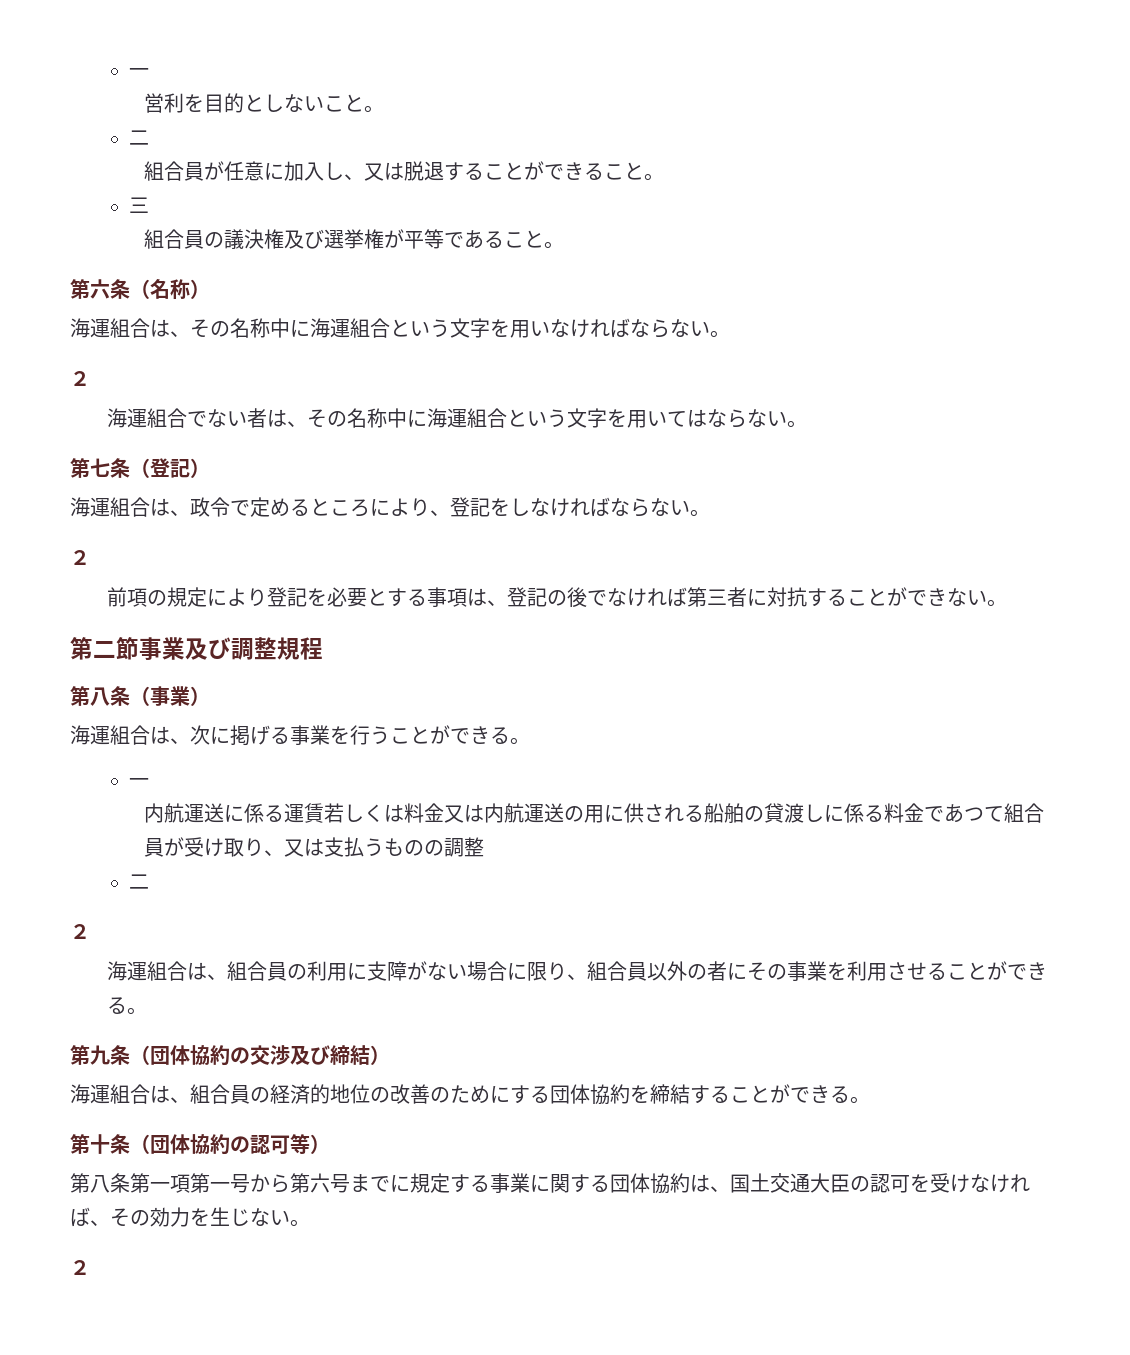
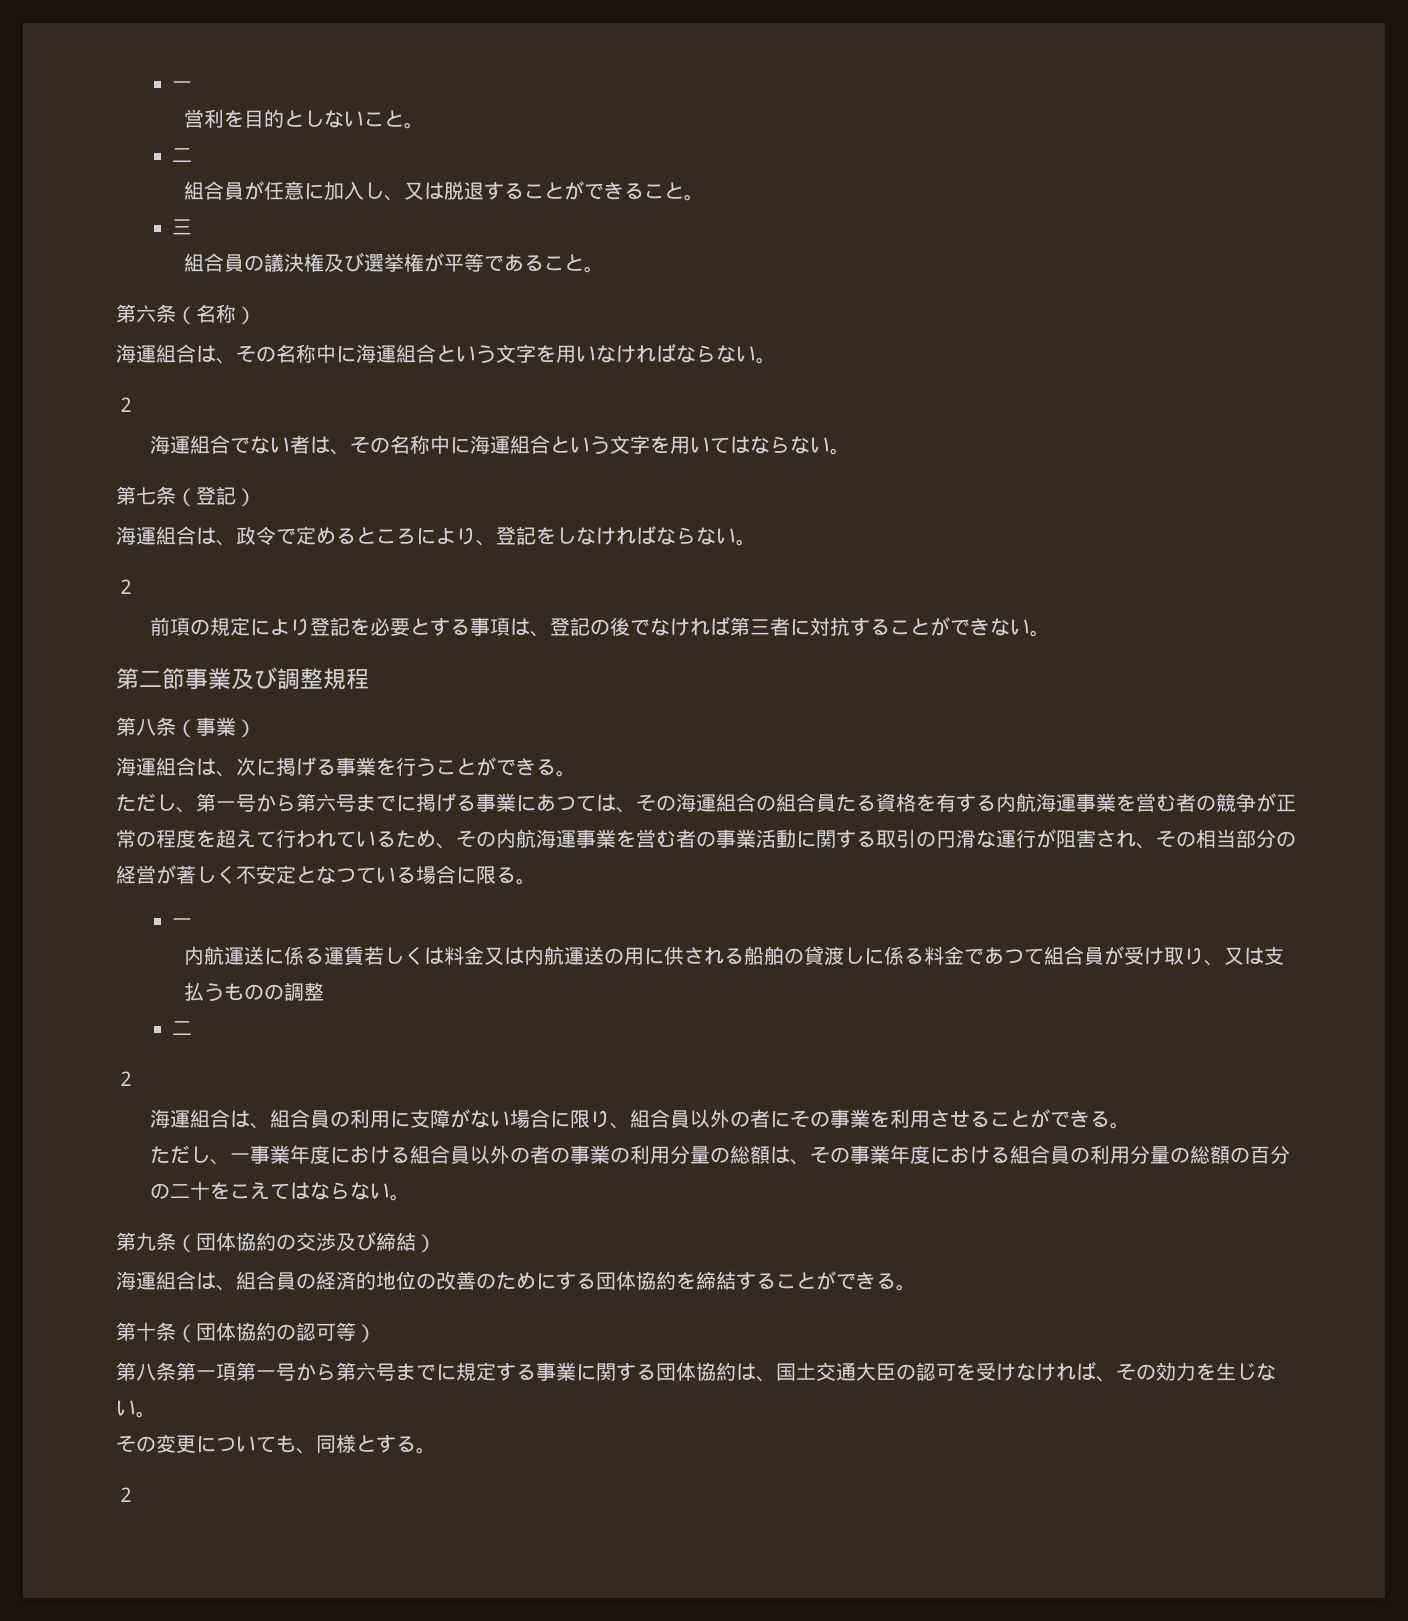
(530, 741) none -> [116,793,1296,813] [116,829,1296,849] [116,865,536,885] // ただし、第一号から第六号までに掲げる事業にあつては、その海運組合の組合員たる資格を有する内航海運事業を営む者の競争が正常の程度を超えて行われているため、その内航海運事業を営む者の事業活動に関する取引の円滑な運行が阻害され、その相当部分の経営が著しく不安定となつている場合に限る。
(148, 1011) none -> [150,1145,1291,1165] [150,1181,411,1201] // ただし、一事業年度における組合員以外の者の事業の利用分量の総額は、その事業年度における組合員の利用分量の総額の百分の二十をこえてはならない。
(310, 1223) none -> [116,1434,436,1454] // その変更についても、同様とする。

